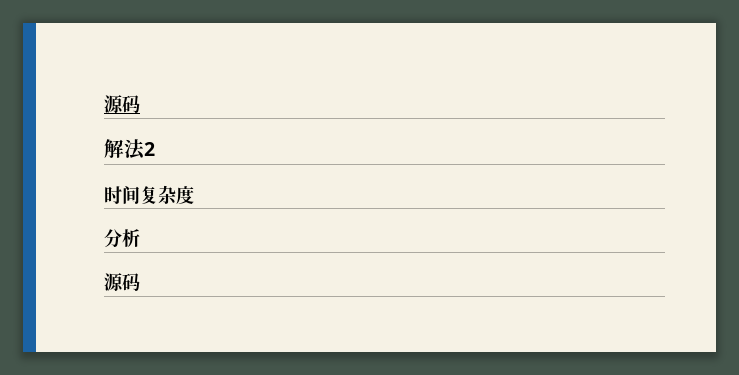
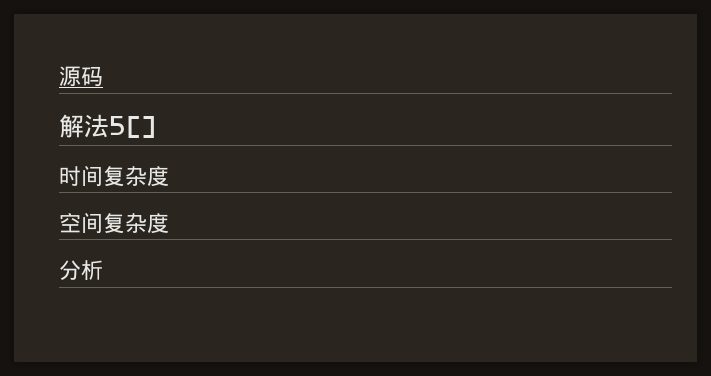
[144,142,155,156] 2 -> [109,116,156,138] 5[]
(194, 195) none -> [59,212,169,234] // 空间复杂度
[104,273,140,291] // 源码 -> (103, 270) none

